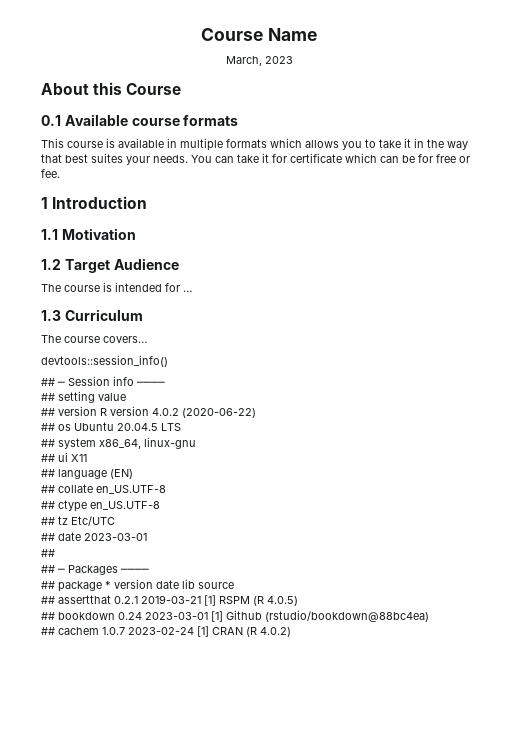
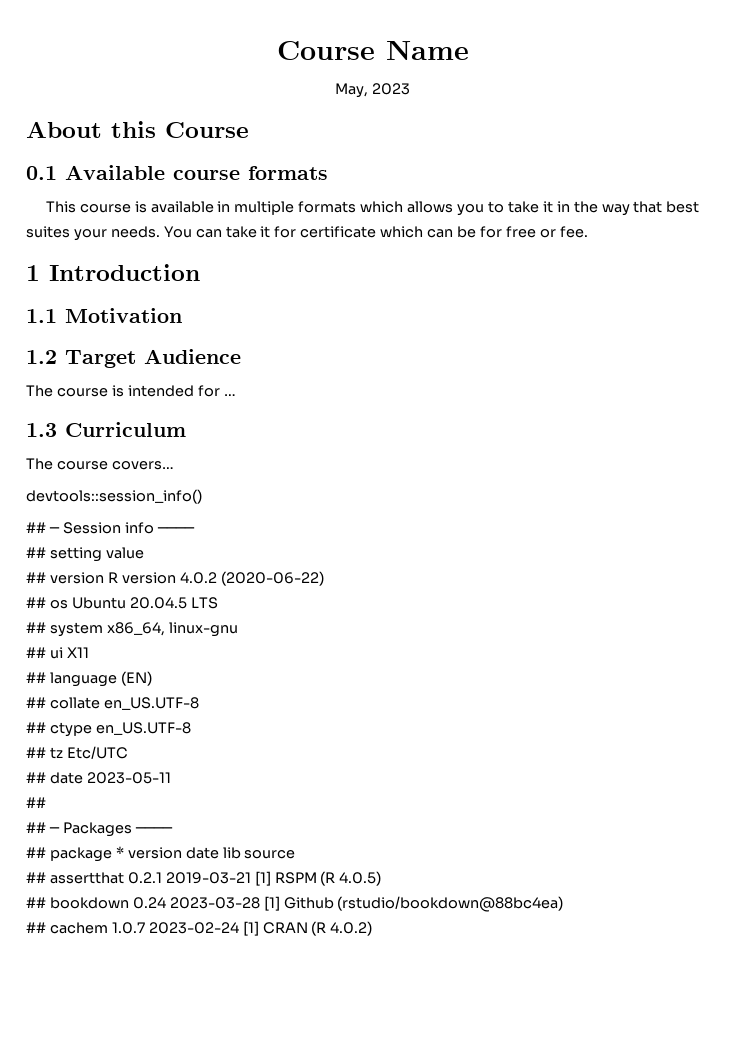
[225,56,262,66] March, -> [335,83,369,98] May,
[84,533,147,541] 2023-03-01 -> [86,772,171,784] 2023-05-11
[145,612,208,620] 2023-03-01 -> [169,897,260,909] 2023-03-28

